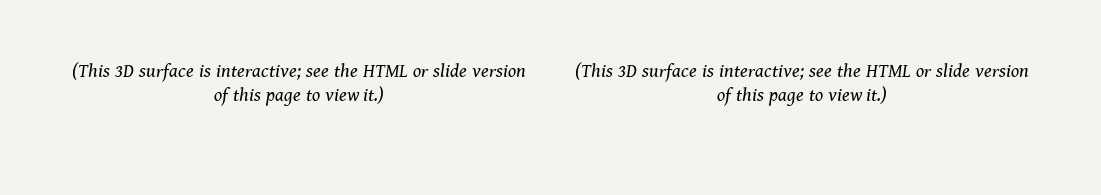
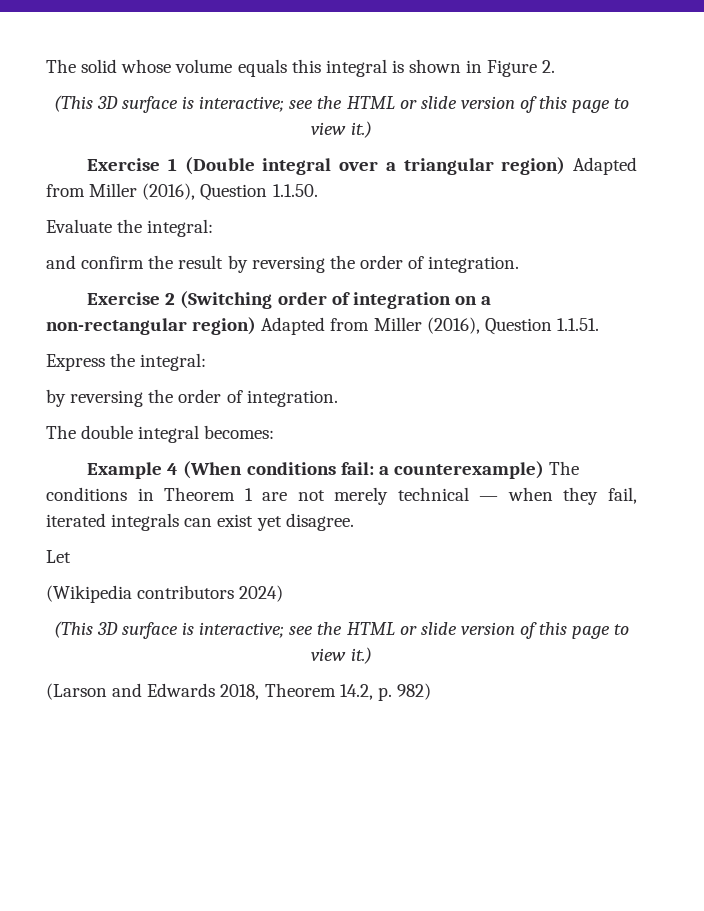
(72, 71) none -> [46,59,556,77] The solid whose volume equals this integral is shown in Figure 2. //
(385, 95) none -> [87,157,638,175] [46,183,318,201] [46,219,214,237] [46,255,520,273] [87,291,492,309] [46,317,599,335] [46,353,207,371] [46,389,338,407] [46,425,275,443] [87,461,580,479] [46,487,637,505] [46,513,354,531] [46,550,71,563] [46,585,284,603] // Exercise 1 (Double integral over a triangular region) Adapted from Miller (2016), Question 1.1.50. // Evaluate the integral: // and confirm the result by reversing the order of integration. // Exercise 2 (Switching order of integration on a non-rectangular region) Adapted from Miller (2016), Question 1.1.51. // Express the integral: // by reversing the order of integration. // The double integral becomes: // Example 4 (When conditions fail: a counterexample) The conditions in Theorem 1 are not merely technical — when they fail, iterated integrals can exist yet disagree. // Let // (Wikipedia contributors 2024)
(888, 95) none -> [46,683,431,701] // (Larson and Edwards 2018, Theorem 14.2, p. 982)

